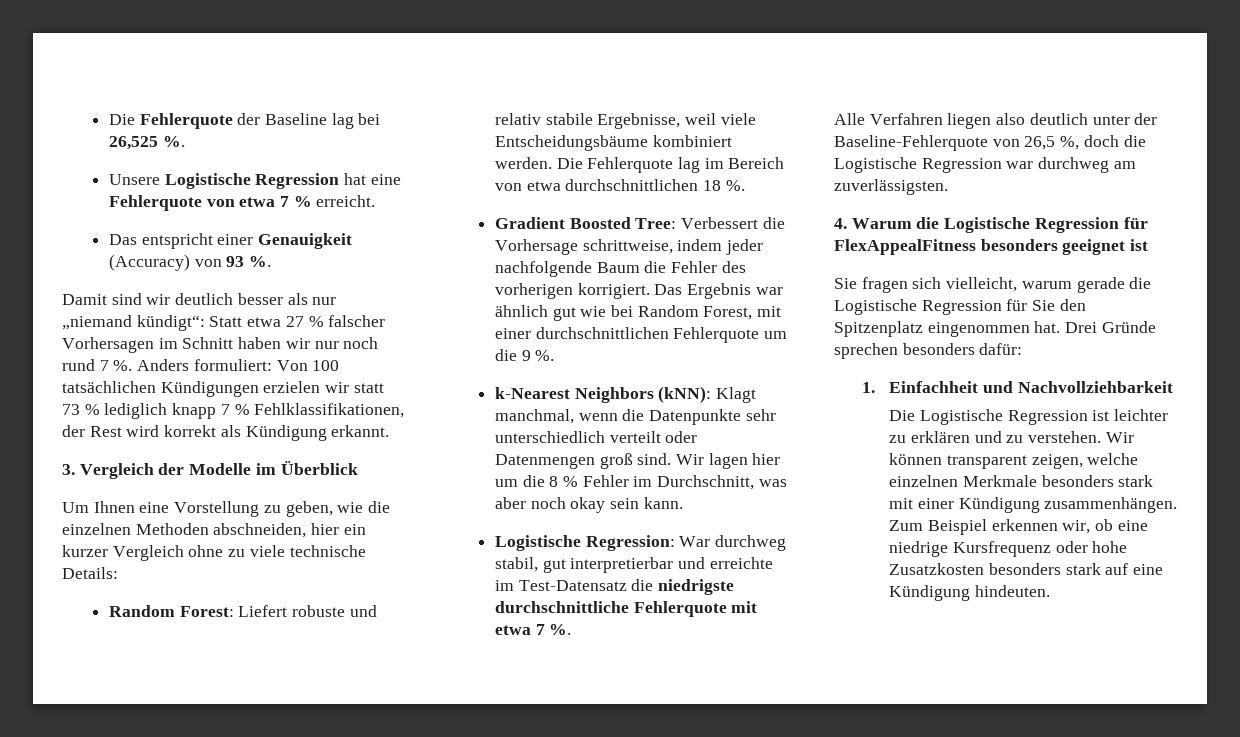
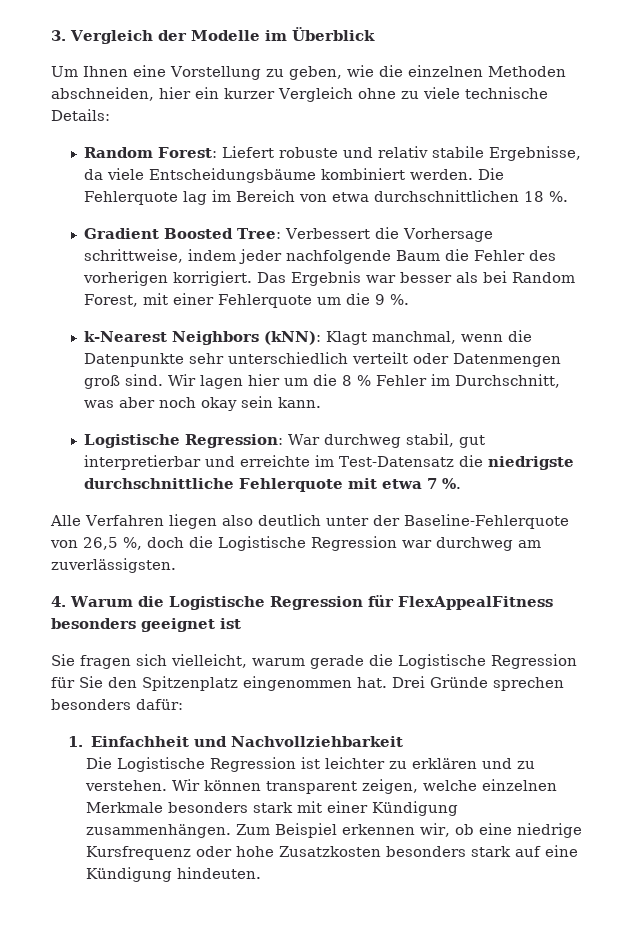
[108,113,381,129] [108,136,185,150] [108,173,401,189] [108,195,376,211] [108,233,352,249] [108,254,271,271] [62,293,337,305] [62,315,386,331] [62,337,379,353] [62,359,340,371] [62,381,384,397] [62,403,405,419] [62,425,390,441] Die Fehlerquote der Baseline lag bei 26,525 %. // Unsere Logistische Regression hat eine Fehlerquote von etwa 7 % erreicht. // Das entspricht einer Genauigkeit (Accuracy) von 93 %. // Damit sind wir deutlich besser als nur „niemand kündigt“: Statt etwa 27 % falscher Vorhersagen im Schnitt haben wir nur noch rund 7 %. Anders formuliert: Von 100 tatsächlichen Kündigungen erzielen wir statt 73 % lediglich knapp 7 % Fehlklassifikationen, der Rest wird korrekt als Kündigung erkannt. // -> (51, 35) none
[684,113,716,125] weil -> [84,169,104,180] da
[494,305,607,321] ähnlich gut wie -> [400,272,479,283] besser als
[535,327,669,339] durchschnittlichen -> (215, 299) none

